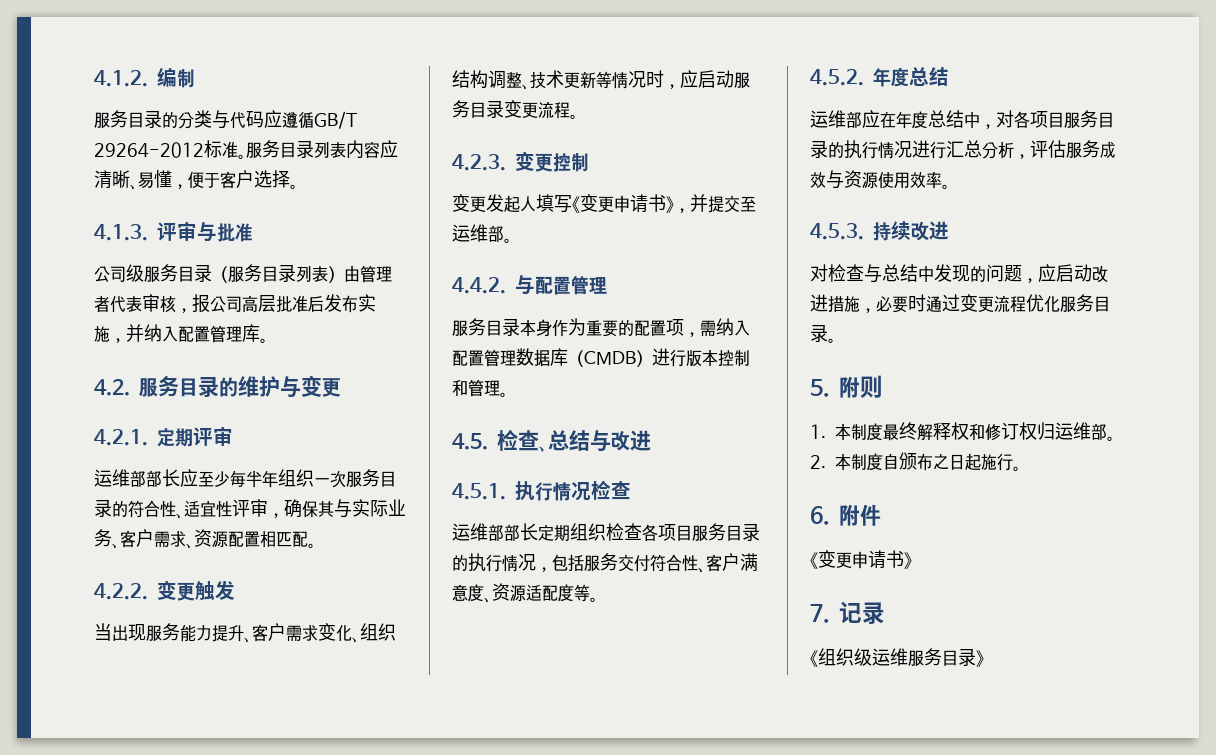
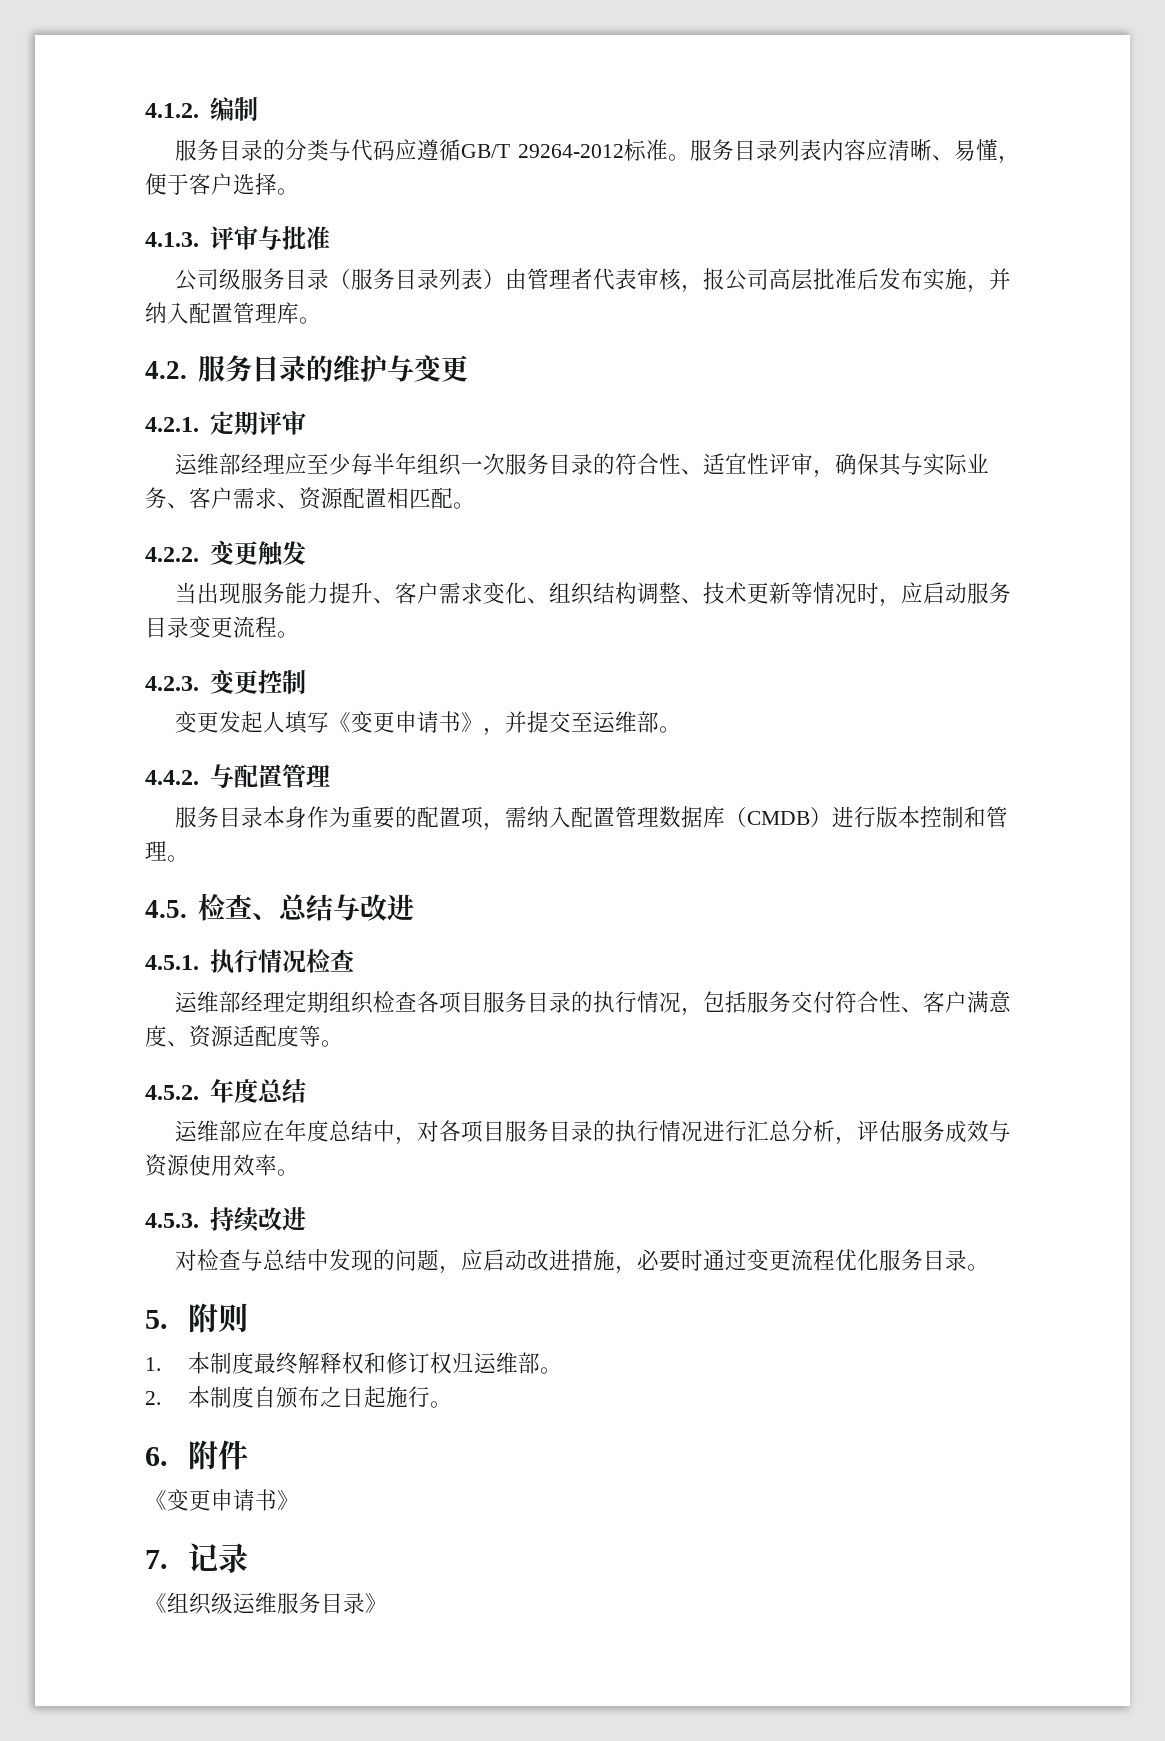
[146,469,180,487] 部长 -> [241,453,286,474] 经理
[504,523,538,541] 部长 -> [241,991,286,1012] 经理

